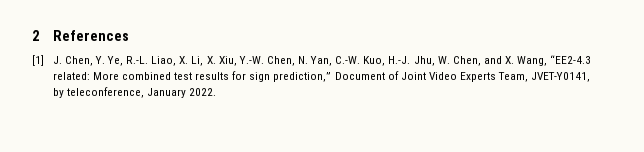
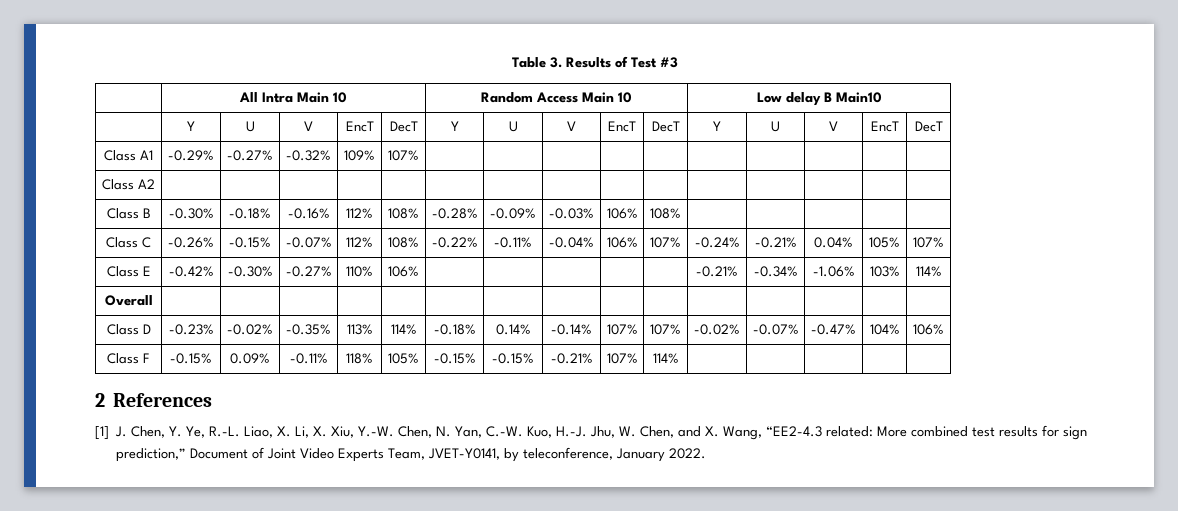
(32, 35) none -> [512,56,678,68] [239,92,347,103] [481,92,632,103] [756,92,882,106] [187,121,195,131] [245,121,255,132] [304,121,313,131] [345,121,374,132] [389,121,418,132] [450,121,459,131] [508,121,518,132] [567,121,576,131] [608,121,636,132] [651,121,680,132] [713,121,721,131] [771,121,780,132] [829,121,838,131] [870,121,899,132] [914,121,943,132] [104,150,153,161] [168,150,214,161] [227,150,273,161] [286,150,331,161] [344,150,375,161] [388,150,419,161] [102,179,155,190] [106,208,151,219] [168,208,214,219] [229,208,271,219] [287,208,330,219] [346,208,373,218] [388,208,419,219] [431,208,478,219] [490,208,536,219] [549,208,594,219] [606,208,638,219] [650,208,681,219] [106,237,151,248] [168,237,214,248] [229,237,271,248] [285,237,332,248] [346,237,373,247] [388,237,419,248] [431,237,478,248] [494,237,532,248] [549,237,594,248] [606,237,638,248] [650,237,681,248] [694,237,740,248] [754,237,797,248] [814,237,853,248] [869,237,900,248] [913,237,944,248] [106,266,151,277] [168,266,214,277] [227,266,273,277] [285,266,332,277] [346,266,373,277] [388,266,419,277] [696,266,738,277] [753,266,798,277] [812,266,855,277] [869,266,900,277] [915,266,942,276] [104,295,153,306] [106,324,151,335] [168,324,214,335] [227,324,273,335] [286,324,331,335] [346,324,373,335] [390,324,417,334] [433,324,476,335] [495,324,531,335] [551,324,592,335] [606,324,638,335] [650,324,681,335] [694,324,740,335] [752,324,799,335] [811,324,856,335] [869,324,900,335] [913,324,944,335] [107,353,150,364] [170,353,212,364] [230,353,270,364] [289,353,328,364] [346,353,373,364] [388,353,419,364] [433,353,476,364] [492,353,534,364] [550,353,593,364] [606,353,638,364] [652,353,679,363] Table 3. Results of Test #3 // | All Intra Main 10 | Random Access Main 10 | Low delay B Main10 // | Y | U | V | EncT | DecT | Y | U | V | EncT | DecT | Y | U | V | EncT | DecT // Class A1 | -0.29% | -0.27% | -0.32% | 109% | 107% | | | | | | | | | | // Class A2 | | | | | | | | | | | | | | | // Class B | -0.30% | -0.18% | -0.16% | 112% | 108% | -0.28% | -0.09% | -0.03% | 106% | 108% | | | | | // Class C | -0.26% | -0.15% | -0.07% | 112% | 108% | -0.22% | -0.11% | -0.04% | 106% | 107% | -0.24% | -0.21% | 0.04% | 105% | 107% // Class E | -0.42% | -0.30% | -0.27% | 110% | 106% | | | | | | -0.21% | -0.34% | -1.06% | 103% | 114% // Overall | | | | | | | | | | | | | | | // Class D | -0.23% | -0.02% | -0.35% | 113% | 114% | -0.18% | 0.14% | -0.14% | 107% | 107% | -0.02% | -0.07% | -0.47% | 104% | 106% // Class F | -0.15% | 0.09% | -0.11% | 118% | 105% | -0.15% | -0.15% | -0.21% | 107% | 114% | | | | | //

